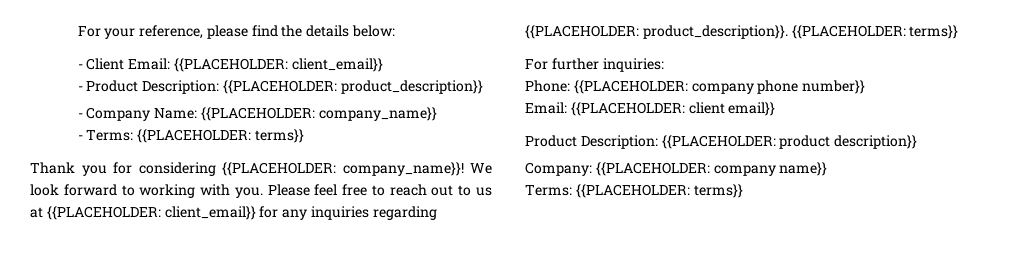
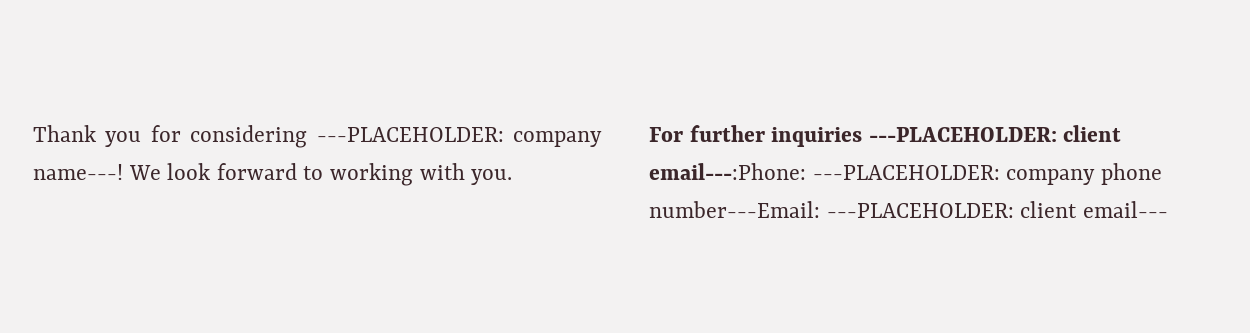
[77,25,395,39] [77,58,383,72] [77,80,483,94] [77,107,437,121] [77,129,304,143] For your reference, please find the details below: // - Client Email: {{PLACEHOLDER: client_email}} // - Product Description: {{PLACEHOLDER: product_description}} // - Company Name: {{PLACEHOLDER: company_name}} // - Terms: {{PLACEHOLDER: terms}} // -> (33, 133) none
[222,162,464,176] {{PLACEHOLDER: company_name}}! -> [316,127,602,147] [33,164,123,180] ---PLACEHOLDER: company name---!
[267,184,493,196] [30,206,437,220] [525,25,959,39] [525,58,664,72] [525,80,866,94] [525,102,776,116] [525,135,918,149] [525,162,828,176] [525,184,743,198] Please feel free to reach out to us at {{PLACEHOLDER: client_email}} for any inquiries regarding {{PLACEHOLDER: product_description}}. {{PLACEHOLDER: terms}} // For further inquiries: // Phone: {{PLACEHOLDER: company phone number}} // Email: {{PLACEHOLDER: client email}} // Product Description: {{PLACEHOLDER: product description}} // Company: {{PLACEHOLDER: company name}} // Terms: {{PLACEHOLDER: terms}} -> [649,125,1122,147] [649,163,1162,185] [649,201,1168,218] // For further inquiries ---PLACEHOLDER: client email---:Phone: ---PLACEHOLDER: company phone number---Email: ---PLACEHOLDER: client email---

